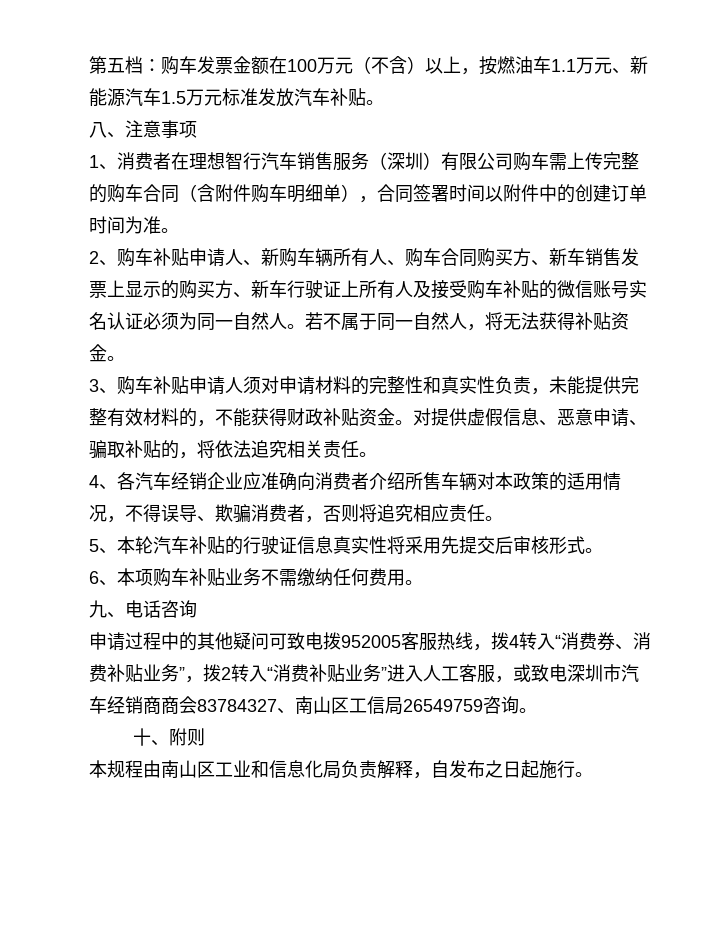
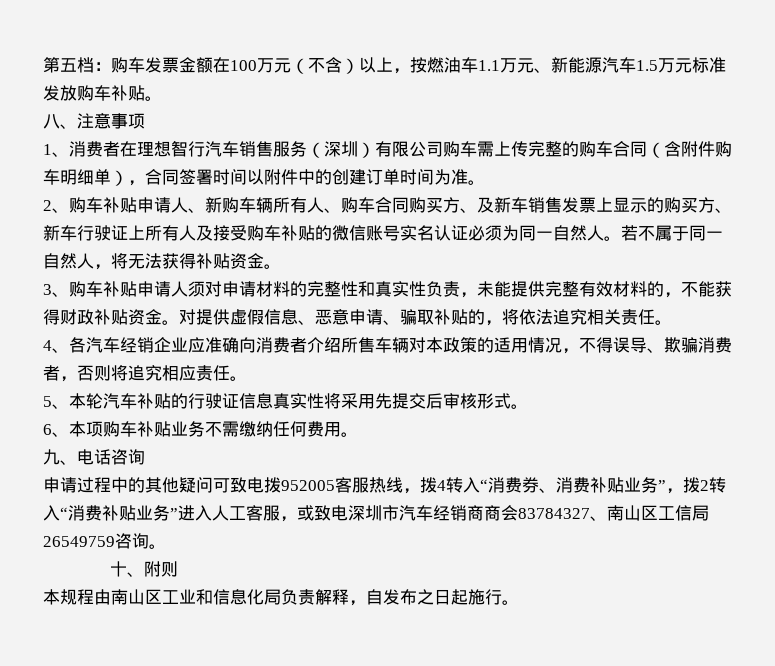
[294,88,312,106] 汽 -> [77,85,94,101] 购
(549, 263) none -> [477,197,494,213] 及

